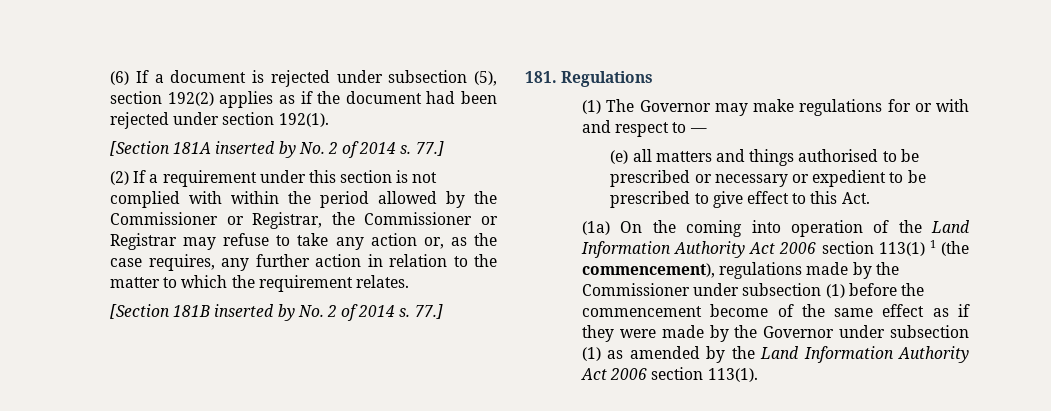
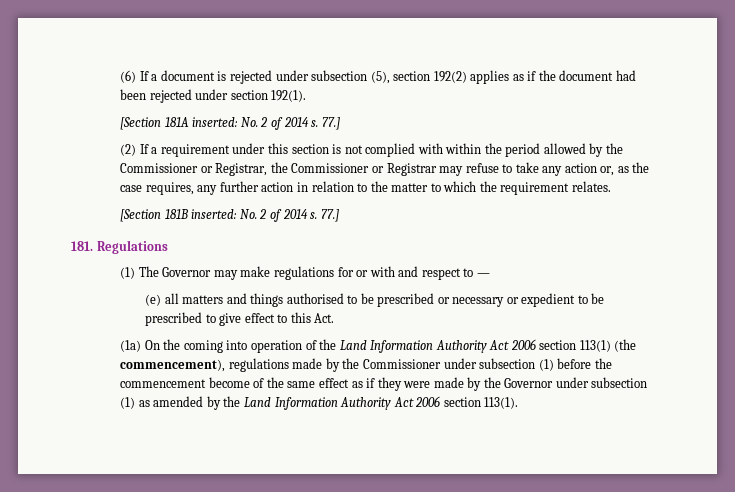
[215,141,296,158] inserted by -> [192,117,239,127] inserted:
[214,304,295,321] inserted by -> [191,209,238,219] inserted:
[929,240,936,248] 1 -> (611, 346) none

